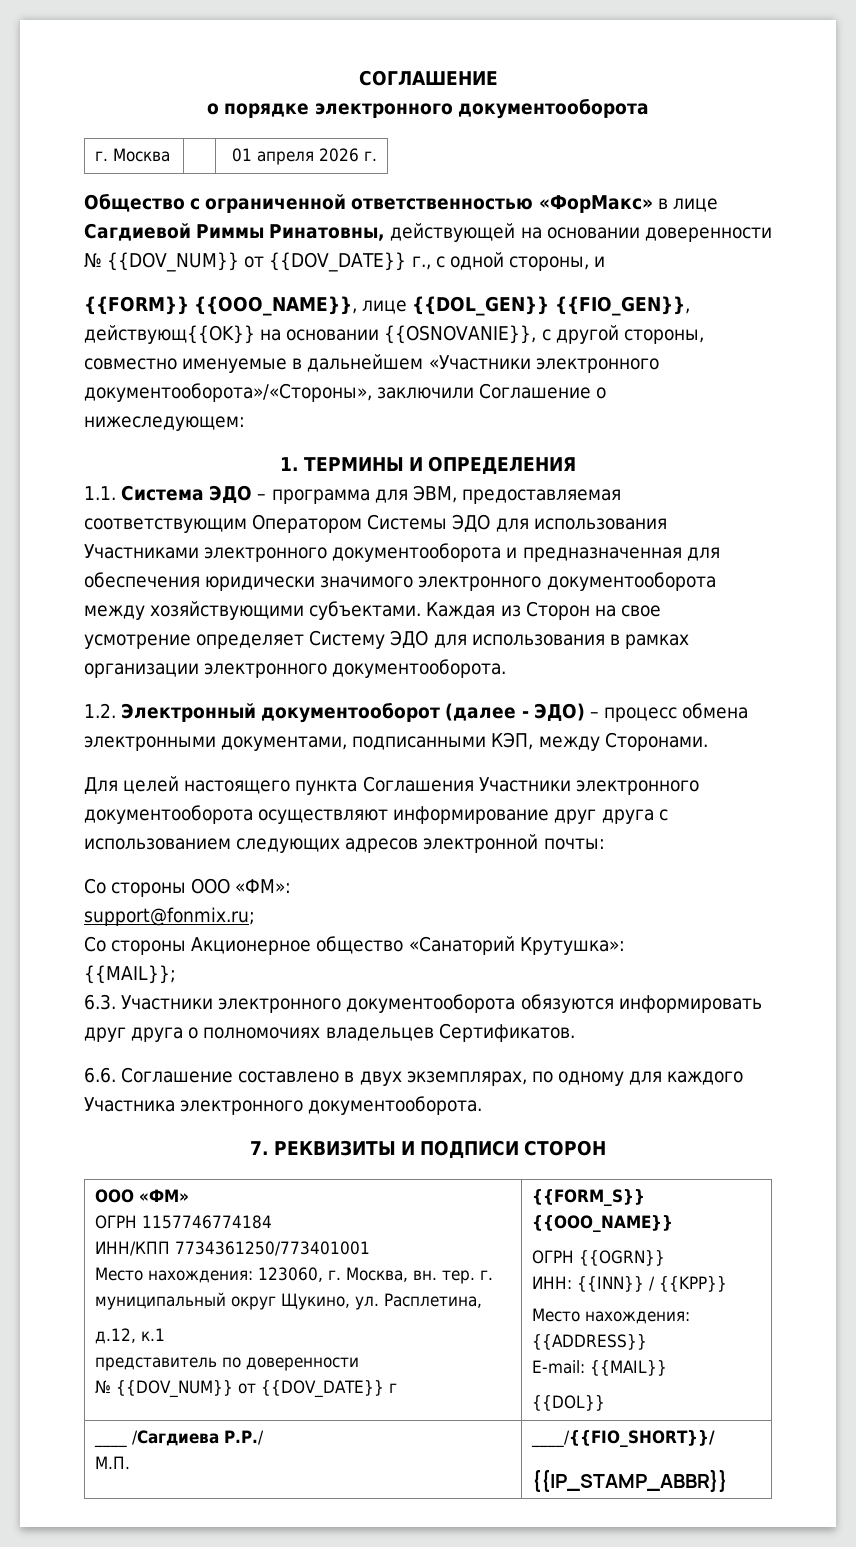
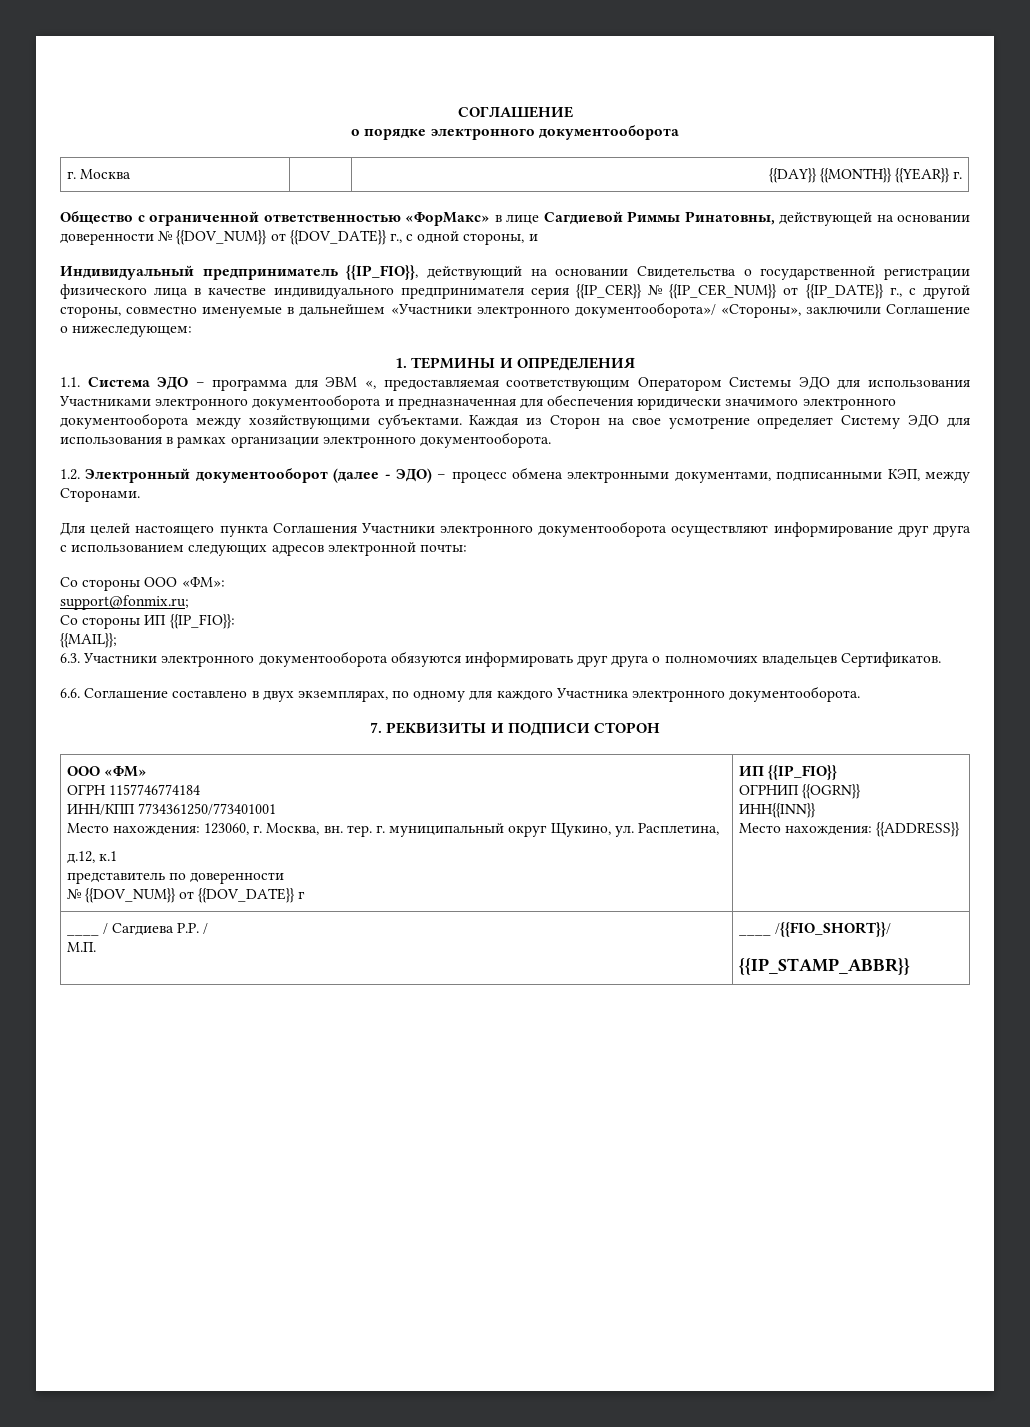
[231,148,359,165] 01 апреля 2026 -> [768,168,951,183] {{DAY}} {{MONTH}} {{YEAR}}
[84,296,690,316] [84,325,537,344] {{FORM}} {{OOO_NAME}}, лице {{DOL_GEN}} {{FIO_GEN}}, действующ{{OK}} на основании {{OSNOVANIE}}, -> [60,265,970,280] [60,284,902,299] Индивидуальный предприниматель {{IP_FIO}}, действующий на основании Свидетельства о государственной регистрации физического лица в качестве индивидуального предпринимателя серия {{IP_CER}} № {{IP_CER_NUM}} от {{IP_DATE}} г.,
[84,383,372,402] документооборота»/«Стороны», -> [574,302,801,318] документооборота»/ «Стороны»,
[412,485,457,503] ЭВМ, -> [325,377,376,389] ЭВМ «,
[191,936,625,955] Акционерное общество «Санаторий Крутушка»: -> [144,614,235,629] ИП {{IP_FIO}}:
[532,1189,646,1207] [532,1215,674,1233] [532,1250,666,1266] [532,1276,728,1292] [532,1308,691,1324] [532,1334,648,1350] [532,1360,668,1376] [532,1395,606,1411] [94,1430,265,1448] {{FORM_S}} {{OOO_NAME}} // ОГРН {{OGRN}} // ИНН: {{INN}} / {{KPP}} // Место нахождения: {{ADDRESS}} // E-mail: {{MAIL}} // {{DOL}} // ____ /Сагдиева Р.Р./ -> [738,765,837,780] [738,784,861,799] [738,803,816,818] [738,822,961,837] [66,923,209,936] ИП {{IP_FIO}} // ОГРНИП {{OGRN}} // ИНН{{INN}} // Место нахождения: {{ADDRESS}} // ____ / Сагдиева Р.Р. /
[531,1430,716,1448] ____/{{FIO_SHORT}}/ -> [738,922,891,937] ____ /{{FIO_SHORT}}/

